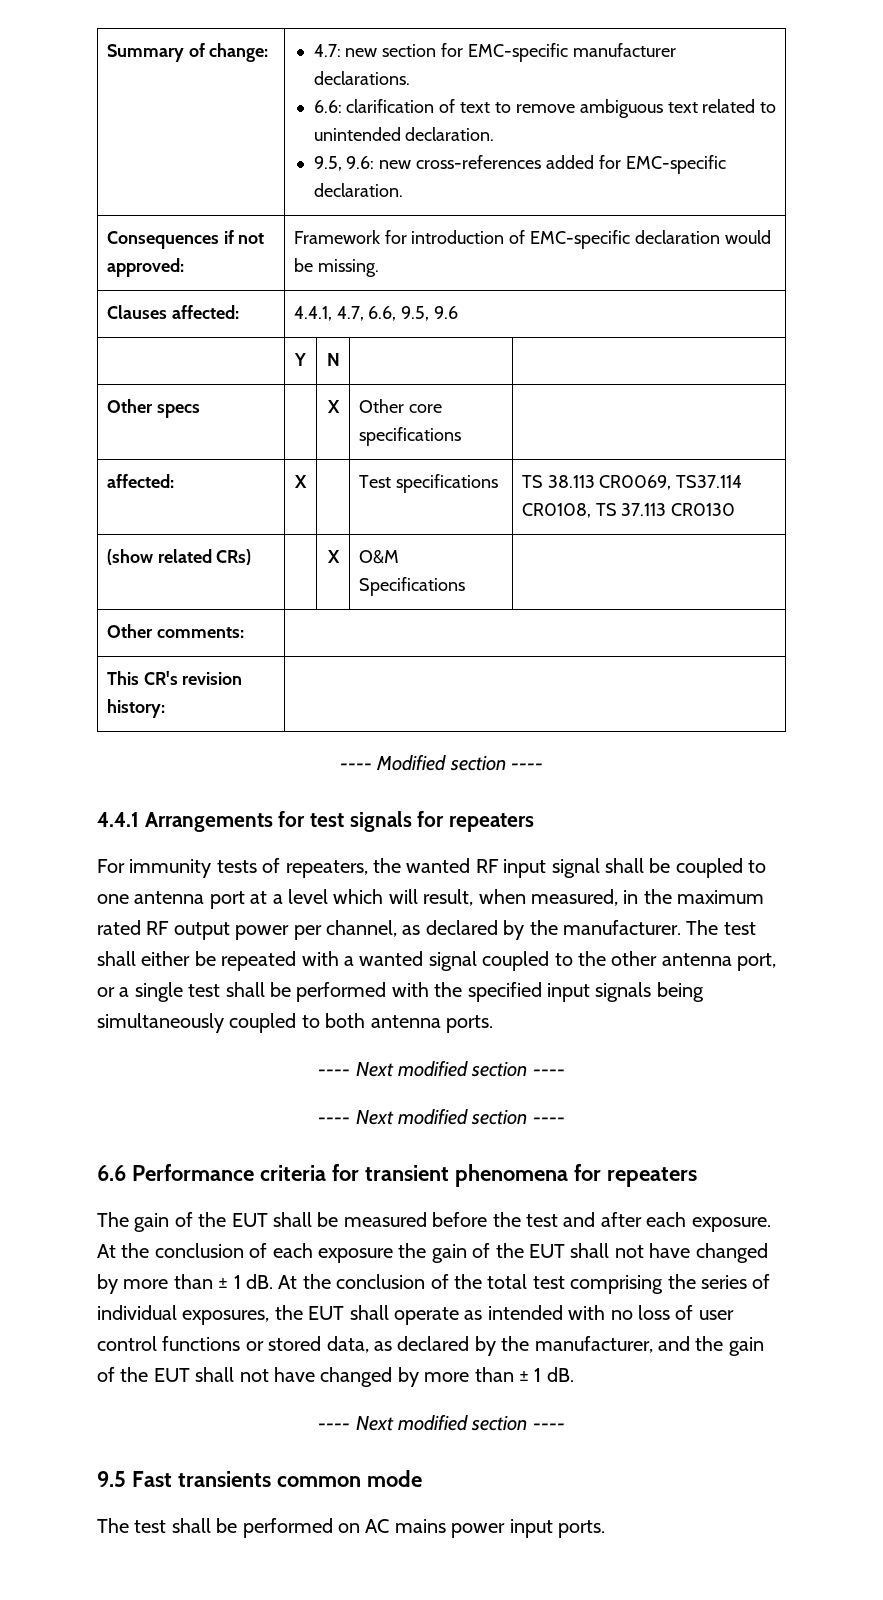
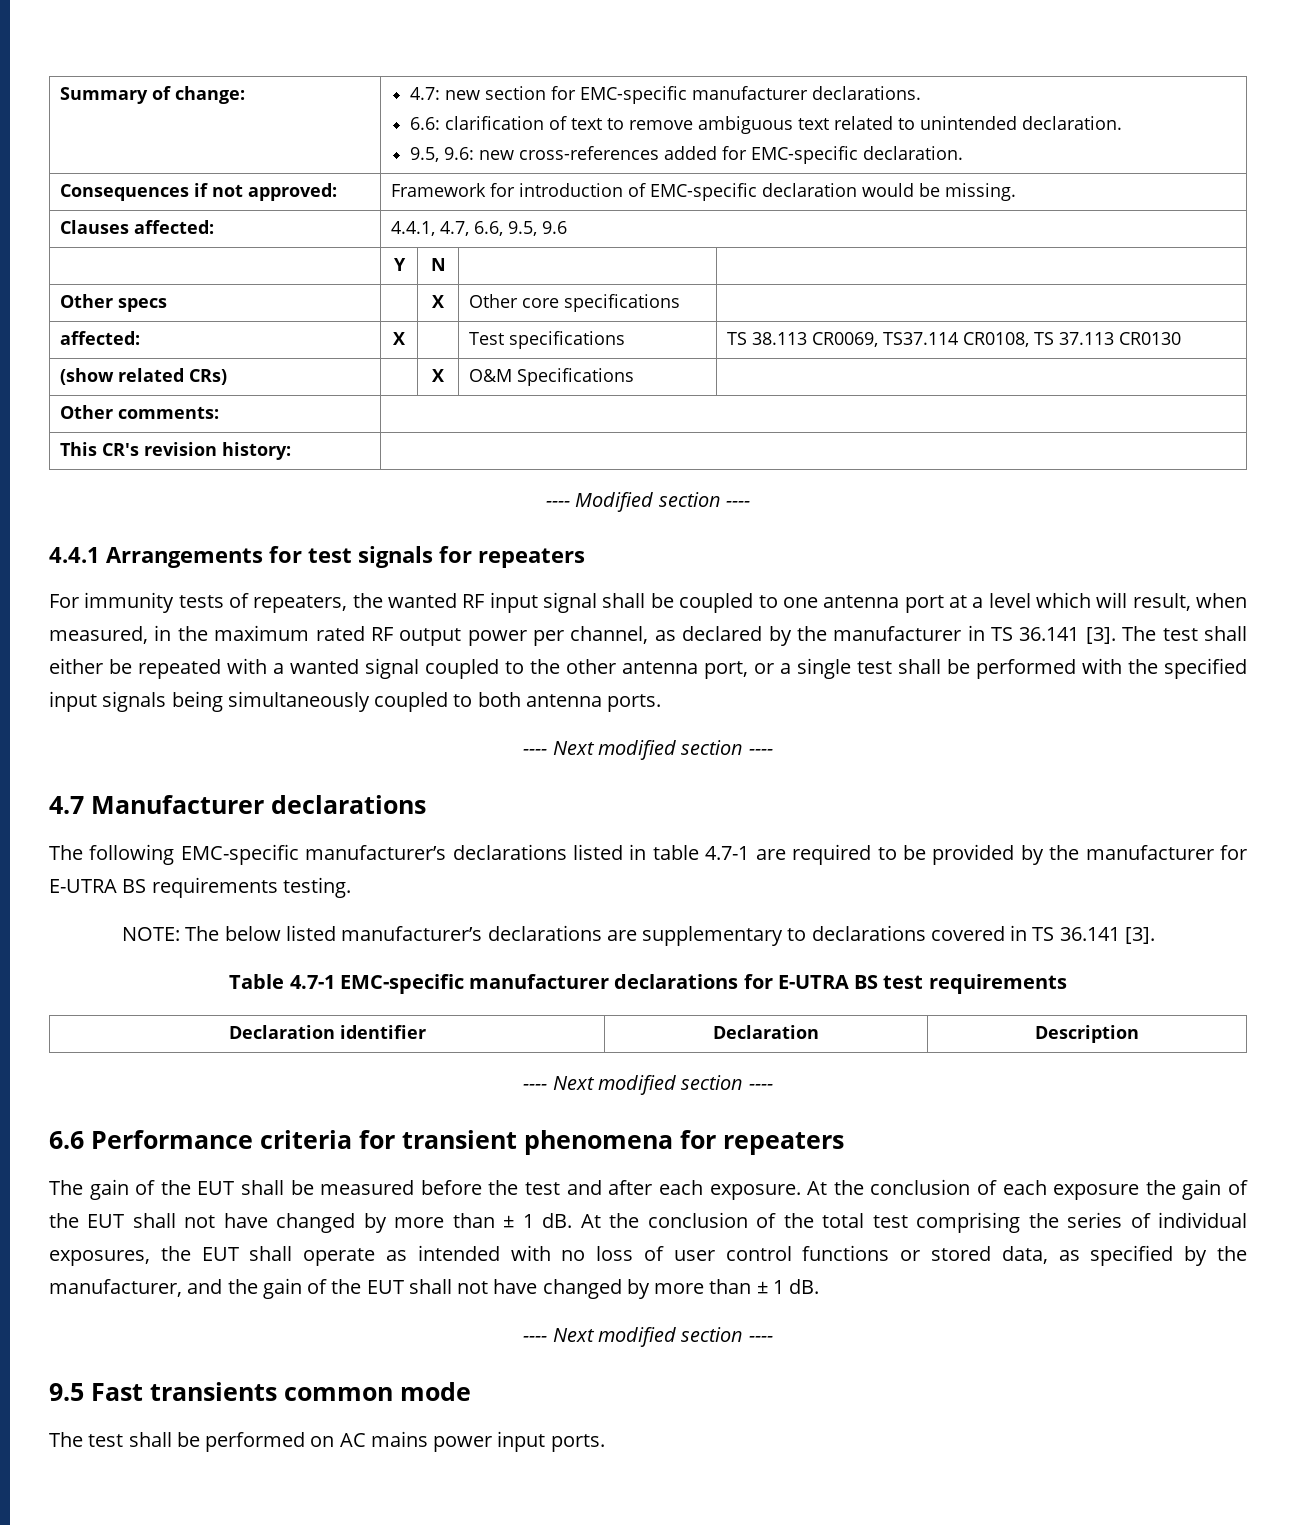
[562,920,681,935] manufacturer. -> [833,625,1116,644] manufacturer in TS 36.141 [3].
(565, 1072) none -> [49,795,426,814] [49,844,1247,865] [49,877,351,898] [122,925,1155,946] [229,974,1067,994] [228,1025,426,1039] [713,1025,819,1039] [1035,1025,1139,1043] // 4.7 Manufacturer declarations // The following EMC-specific manufacturer’s declarations listed in table 4.7-1 are required to be provided by the manufacturer for E-UTRA BS requirements testing. // NOTE: The below listed manufacturer’s declarations are supplementary to declarations covered in TS 36.141 [3]. // Table 4.7-1 EMC-specific manufacturer declarations for E-UTRA BS test requirements // Declaration identifier | Declaration | Description
[397,1336,470,1351] declared -> [1090,1245,1174,1266] specified

